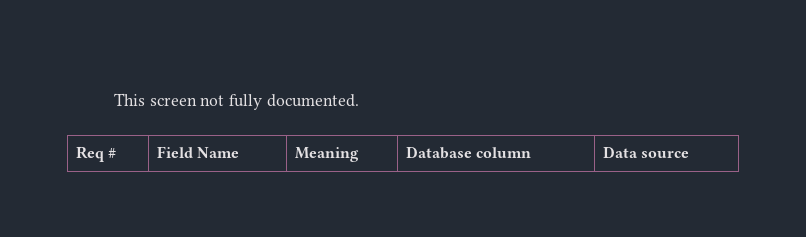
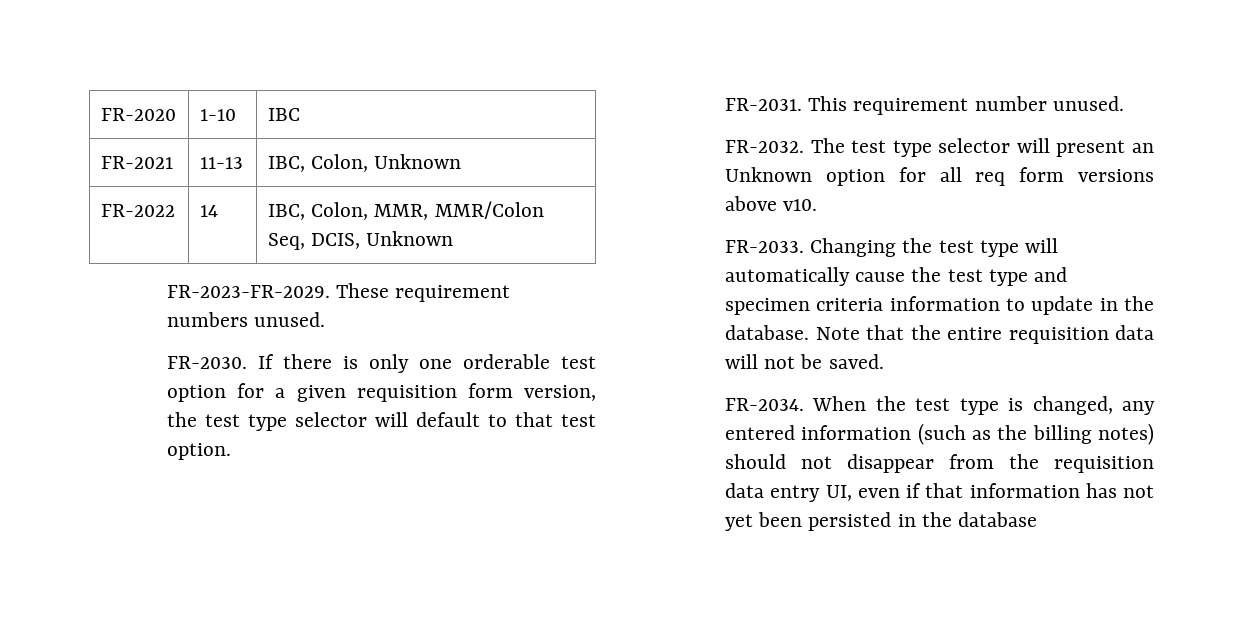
[113,93,359,110] [75,146,116,162] [156,146,239,158] [294,147,359,162] [405,146,531,159] [602,146,689,158] This screen not fully documented. // Req # | Field Name | Meaning | Database column | Data source -> [100,108,176,121] [199,109,236,121] [267,108,300,121] [100,156,173,169] [199,157,243,169] [267,154,462,172] [100,204,175,217] [199,205,218,217] [267,201,544,220] [267,231,454,250] [167,283,511,302] [167,312,326,327] [167,354,596,373] [167,383,596,402] [167,412,596,431] [167,443,232,460] [725,96,1124,115] [725,138,1154,157] [725,167,1154,186] [725,196,818,211] [725,238,1059,257] [725,267,1068,286] [725,296,1154,315] [725,325,1154,344] [725,354,884,369] [725,396,1155,415] [725,423,1154,445] [725,454,1154,473] [725,483,1154,502] [725,512,1038,531] FR-2020 | 1-10 | IBC // FR-2021 | 11-13 | IBC, Colon, Unknown // FR-2022 | 14 | IBC, Colon, MMR, MMR/Colon Seq, DCIS, Unknown // FR-2023-FR-2029. These requirement numbers unused. // FR-2030. If there is only one orderable test option for a given requisition form version, the test type selector will default to that test option. // FR-2031. This requirement number unused. // FR-2032. The test type selector will present an Unknown option for all req form versions above v10. // FR-2033. Changing the test type will automatically cause the test type and specimen criteria information to update in the database. Note that the entire requisition data will not be saved. // FR-2034. When the test type is changed, any entered information (such as the billing notes) should not disappear from the requisition data entry UI, even if that information has not yet been persisted in the database

